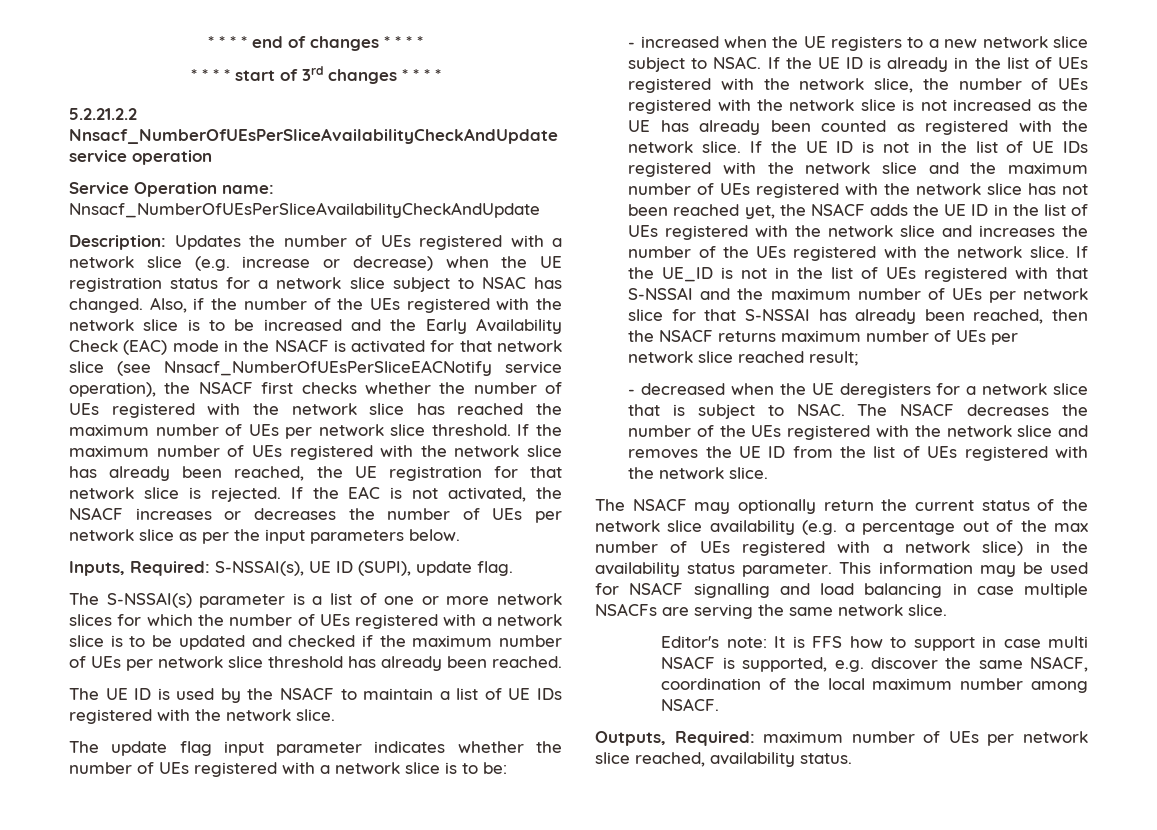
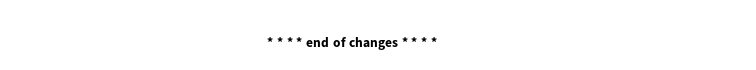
[190,66,441,84] [69,108,137,120] [69,128,558,144] [69,150,212,165] [69,182,274,197] [69,202,540,218] [69,235,562,250] [69,256,562,271] [69,276,562,292] [69,297,562,313] [69,318,562,334] [69,339,562,355] [69,360,562,376] [69,381,562,397] [69,403,562,418] [69,424,562,439] [69,445,562,460] [69,466,562,481] [69,486,562,502] [69,507,562,523] [69,529,460,544] [69,560,513,576] [69,592,563,608] [69,614,563,629] [69,635,562,650] [69,656,562,671] [69,687,562,703] [69,709,335,724] [69,741,562,756] [69,762,507,777] [628,36,1088,51] [628,56,1089,72] [628,78,1088,93] [628,99,1088,114] [628,120,1088,135] [628,141,1089,153] [628,162,1088,177] [628,183,1088,198] [628,203,1088,219] [628,225,1088,240] [628,246,1088,261] [628,267,1088,282] [628,287,1088,303] [628,308,1088,324] [628,329,1019,345] [628,351,859,366] [628,383,1088,398] [628,403,1088,419] [628,425,1088,440] [628,446,1088,461] [628,467,769,479] [595,498,1088,514] [595,520,1088,535] [595,541,1088,556] [595,562,1088,577] [595,582,1088,598] [595,603,947,619] [661,636,1088,651] [661,656,1088,672] [661,678,1088,693] [661,698,720,711] [595,731,1088,746] [595,752,852,767] // * * * * start of 3rd changes * * * * // 5.2.21.2.2 Nnsacf_NumberOfUEsPerSliceAvailabilityCheckAndUpdate service operation // Service Operation name: Nnsacf_NumberOfUEsPerSliceAvailabilityCheckAndUpdate // Description: Updates the number of UEs registered with a network slice (e.g. increase or decrease) when the UE registration status for a network slice subject to NSAC has changed. Also, if the number of the UEs registered with the network slice is to be increased and the Early Availability Check (EAC) mode in the NSACF is activated for that network slice (see Nnsacf_NumberOfUEsPerSliceEACNotify service operation), the NSACF first checks whether the number of UEs registered with the network slice has reached the maximum number of UEs per network slice threshold. If the maximum number of UEs registered with the network slice has already been reached, the UE registration for that network slice is rejected. If the EAC is not activated, the NSACF increases or decreases the number of UEs per network slice as per the input parameters below. // Inputs, Required: S-NSSAI(s), UE ID (SUPI), update flag. // The S-NSSAI(s) parameter is a list of one or more network slices for which the number of UEs registered with a network slice is to be updated and checked if the maximum number of UEs per network slice threshold has already been reached. // The UE ID is used by the NSACF to maintain a list of UE IDs registered with the network slice. // The update flag input parameter indicates whether the number of UEs registered with a network slice is to be: // - increased when the UE registers to a new network slice subject to NSAC. If the UE ID is already in the list of UEs registered with the network slice, the number of UEs registered with the network slice is not increased as the UE has already been counted as registered with the network slice. If the UE ID is not in the list of UE IDs registered with the network slice and the maximum number of UEs registered with the network slice has not been reached yet, the NSACF adds the UE ID in the list of UEs registered with the network slice and increases the number of the UEs registered with the network slice. If the UE_ID is not in the list of UEs registered with that S-NSSAI and the maximum number of UEs per network slice for that S-NSSAI has already been reached, then the NSACF returns maximum number of UEs per network slice reached result; // - decreased when the UE deregisters for a network slice that is subject to NSAC. The NSACF decreases the number of the UEs registered with the network slice and removes the UE ID from the list of UEs registered with the network slice. // The NSACF may optionally return the current status of the network slice availability (e.g. a percentage out of the max number of UEs registered with a network slice) in the availability status parameter. This information may be used for NSACF signalling and load balancing in case multiple NSACFs are serving the same network slice. // Editor's note: It is FFS how to support in case multi NSACF is supported, e.g. discover the same NSACF, coordination of the local maximum number among NSACF. // Outputs, Required: maximum number of UEs per network slice reached, availability status. -> (437, 42) none

